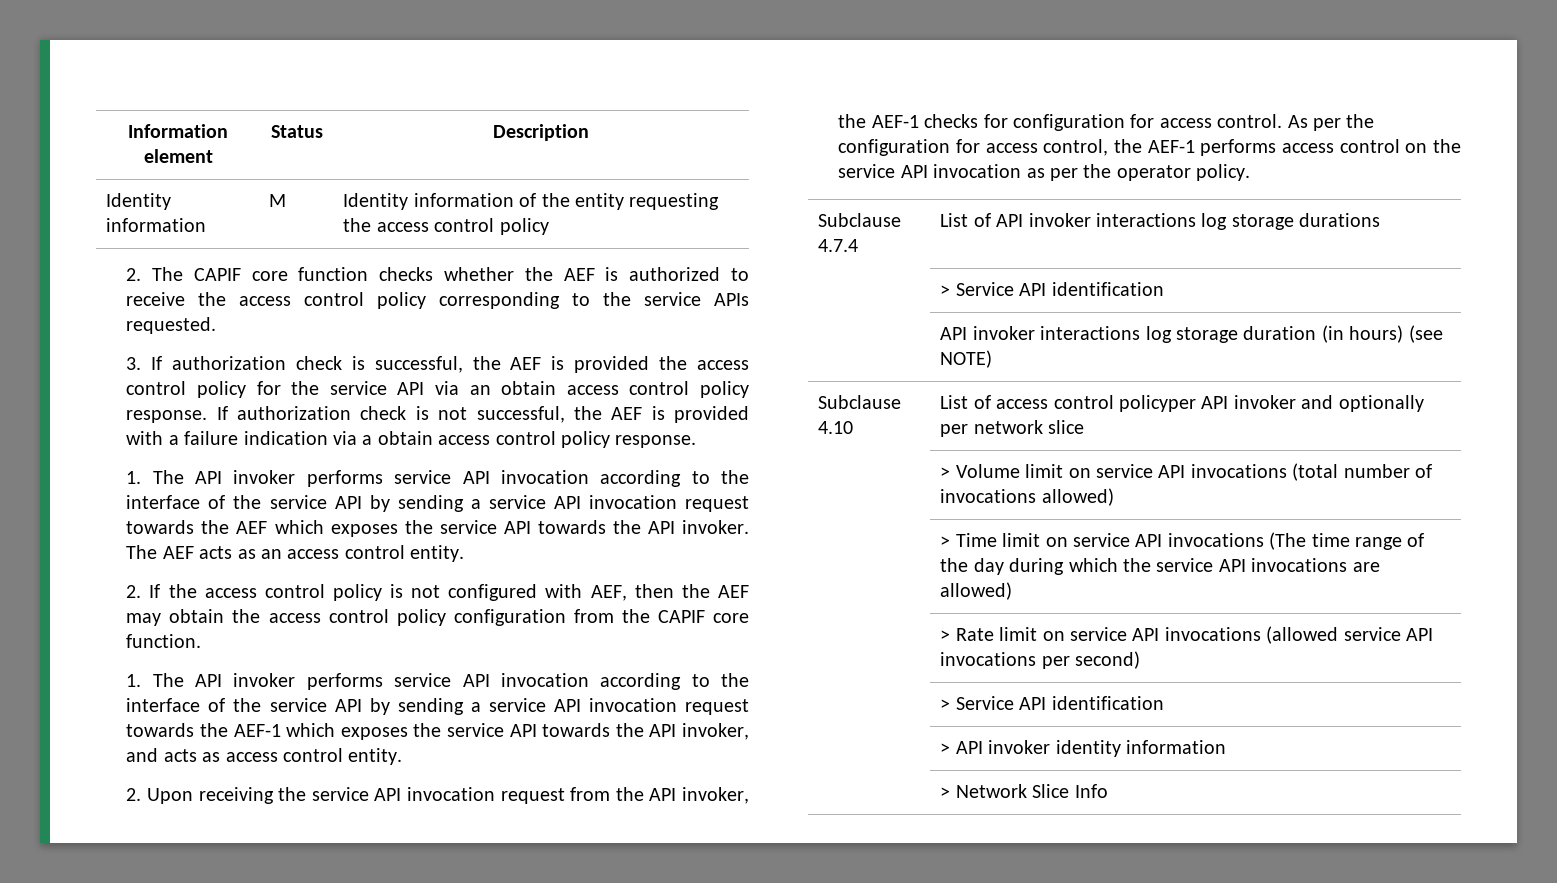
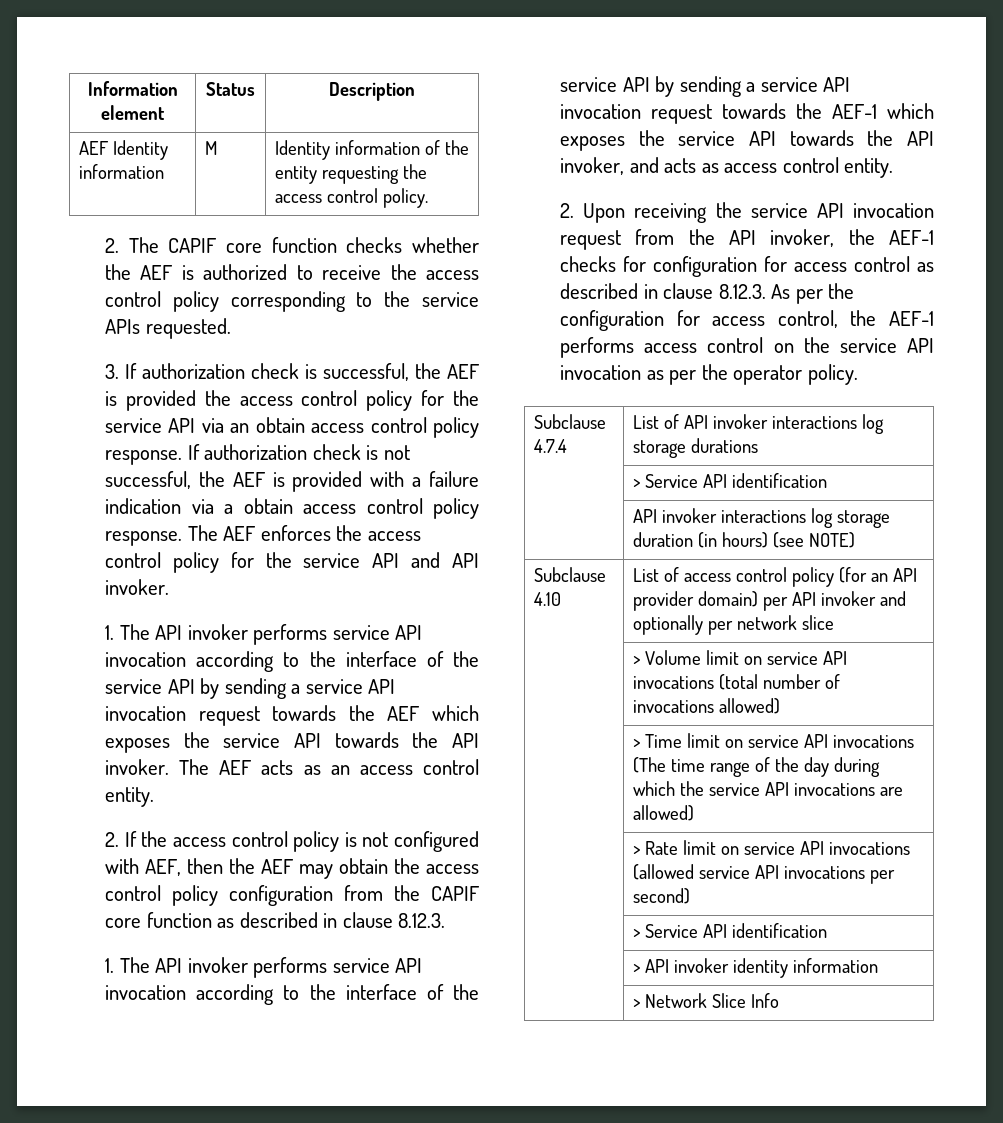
(589, 132) none -> [78,141,109,155] AEF
[499,218,549,235] policy -> [382,188,428,208] policy.
(697, 441) none -> [187,525,421,541] [105,552,479,573] [105,579,170,595] The AEF enforces the access control policy for the service API and API invoker.
[126,634,202,648] function. -> [146,912,446,928] function as described in clause 8.12.3.
[1217,114,1283,128] control. -> [854,256,934,272] [560,283,766,299] control as described in clause 8.12.3.
[1118,395,1196,412] policyper -> [791,567,917,587] [632,591,788,611] policy (for an API provider domain) per

